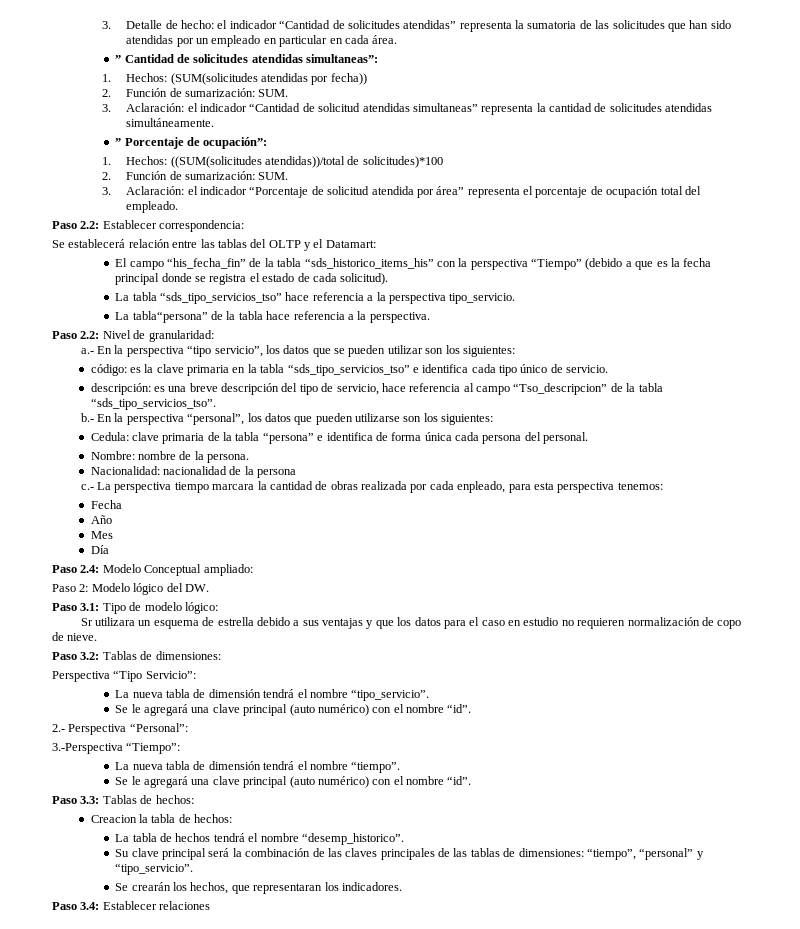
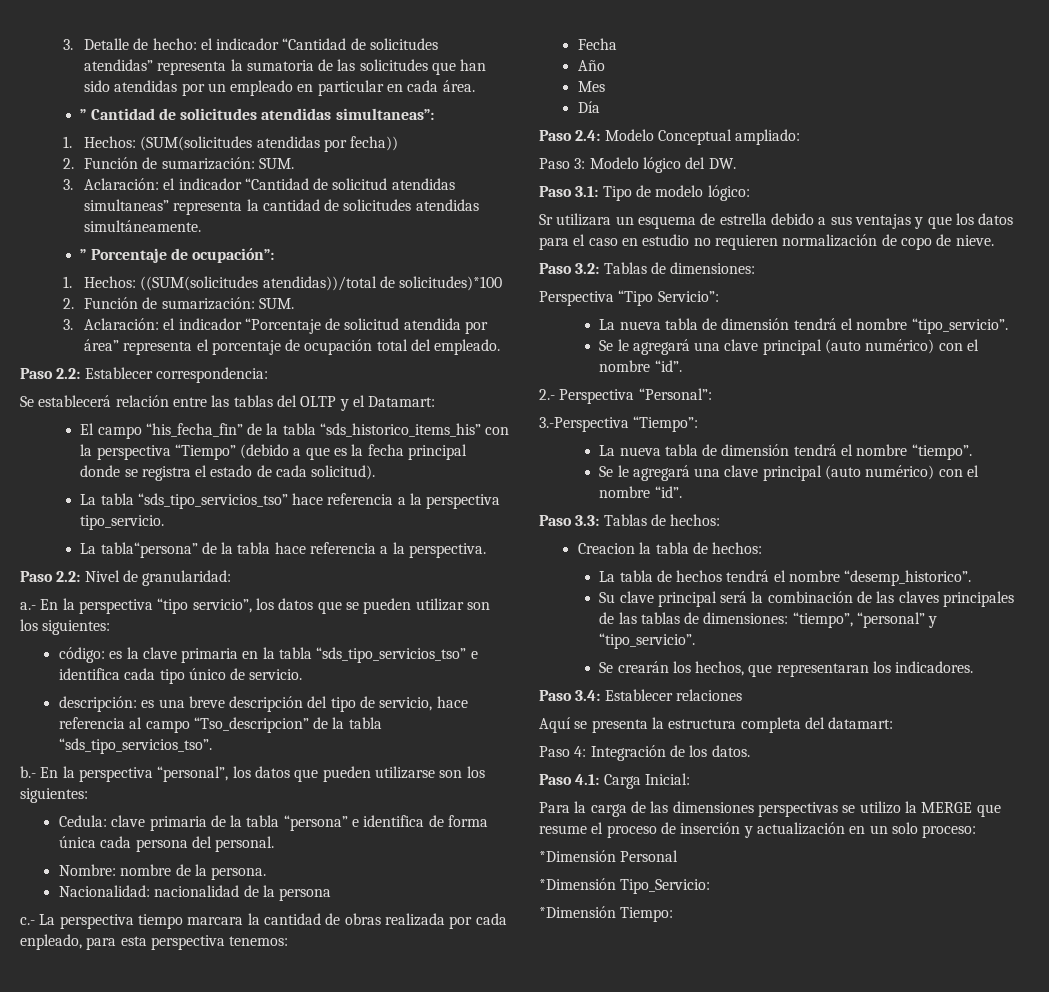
[79,584,89,592] 2: -> [574,158,586,169] 3:
(211, 905) none -> [539,717,894,733] [539,745,750,761] [539,773,690,789] [539,801,1001,817] [539,822,977,838] [539,850,679,862] [539,878,711,894] [539,906,674,922] // Aquí se presenta la estructura completa del datamart: // Paso 4: Integración de los datos. // Paso 4.1: Carga Inicial: // Para la carga de las dimensiones perspectivas se utilizo la MERGE que resume el proceso de inserción y actualización en un solo proceso: // *Dimensión Personal // *Dimensión Tipo_Servicio: // *Dimensión Tiempo:

